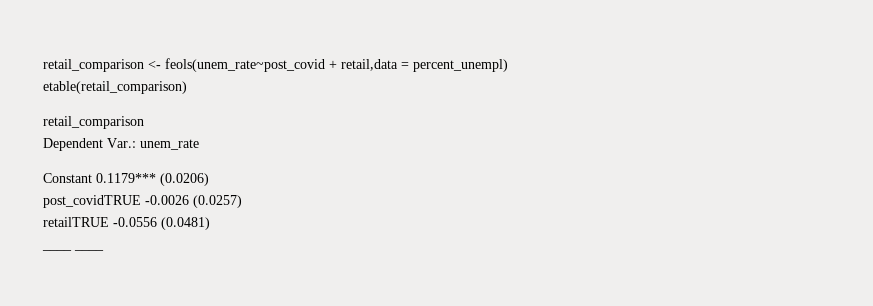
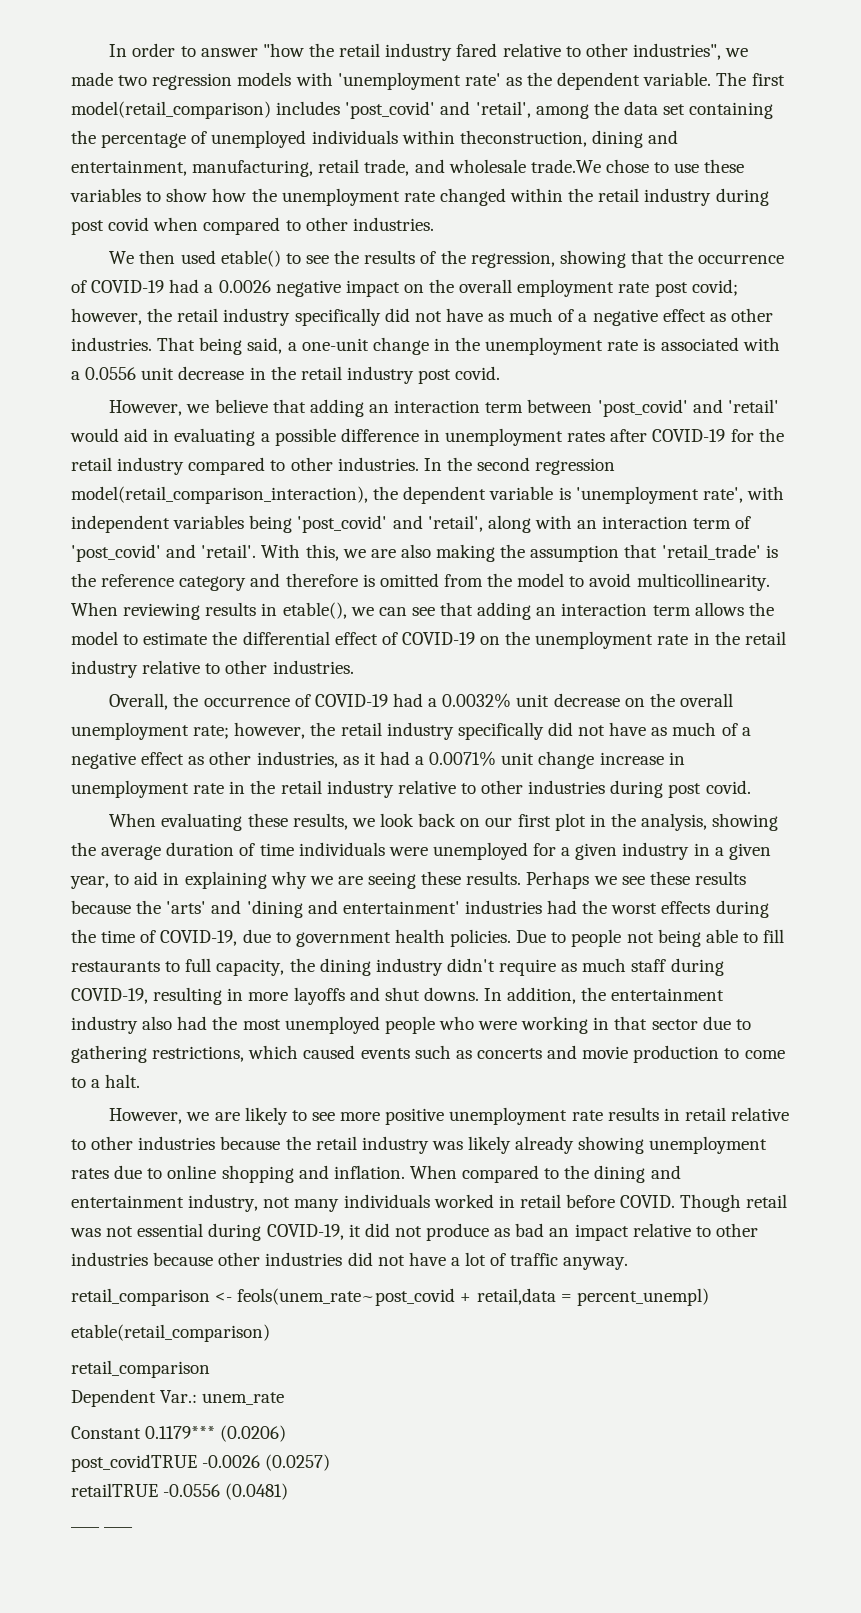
(43, 65) none -> [109,43,749,61] [71,72,785,90] [71,101,774,119] [71,130,679,148] [71,159,745,177] [70,188,769,206] [71,217,434,235] [109,250,785,268] [71,279,738,297] [71,308,773,326] [71,337,780,355] [71,366,501,384] [109,399,779,417] [70,428,784,446] [71,457,616,475] [71,486,784,504] [71,515,752,533] [71,544,778,562] [71,573,770,591] [71,602,774,620] [71,631,786,649] [71,660,354,678] [109,693,733,710] [71,722,751,740] [71,751,685,769] [71,780,751,798] [109,813,779,831] [71,842,771,860] [70,871,746,889] [71,900,769,918] [71,929,785,947] [71,958,724,976] [71,987,725,1005] [71,1016,751,1034] [71,1045,785,1063] [71,1074,141,1088] [109,1107,790,1125] [71,1136,768,1154] [71,1165,681,1183] [71,1194,788,1212] [70,1223,758,1241] [71,1252,629,1270] In order to answer "how the retail industry fared relative to other industries", we made two regression models with 'unemployment rate' as the dependent variable. The first model(retail_comparison) includes 'post_covid' and 'retail', among the data set containing the percentage of unemployed individuals within theconstruction, dining and entertainment, manufacturing, retail trade, and wholesale trade.We chose to use these variables to show how the unemployment rate changed within the retail industry during post covid when compared to other industries. // We then used etable() to see the results of the regression, showing that the occurrence of COVID-19 had a 0.0026 negative impact on the overall employment rate post covid; however, the retail industry specifically did not have as much of a negative effect as other industries. That being said, a one-unit change in the unemployment rate is associated with a 0.0556 unit decrease in the retail industry post covid. // However, we believe that adding an interaction term between 'post_covid' and 'retail' would aid in evaluating a possible difference in unemployment rates after COVID-19 for the retail industry compared to other industries. In the second regression model(retail_comparison_interaction), the dependent variable is 'unemployment rate', with independent variables being 'post_covid' and 'retail', along with an interaction term of 'post_covid' and 'retail'. With this, we are also making the assumption that 'retail_trade' is the reference category and therefore is omitted from the model to avoid multicollinearity. When reviewing results in etable(), we can see that adding an interaction term allows the model to estimate the differential effect of COVID-19 on the unemployment rate in the retail industry relative to other industries. // Overall, the occurrence of COVID-19 had a 0.0032% unit decrease on the overall unemployment rate; however, the retail industry specifically did not have as much of a negative effect as other industries, as it had a 0.0071% unit change increase in unemployment rate in the retail industry relative to other industries during post covid. // When evaluating these results, we look back on our first plot in the analysis, showing the average duration of time individuals were unemployed for a given industry in a given year, to aid in explaining why we are seeing these results. Perhaps we see these results because the 'arts' and 'dining and entertainment' industries had the worst effects during the time of COVID-19, due to government health policies. Due to people not being able to fill restaurants to full capacity, the dining industry didn't require as much staff during COVID-19, resulting in more layoffs and shut downs. In addition, the entertainment industry also had the most unemployed people who were working in that sector due to gathering restrictions, which caused events such as concerts and movie production to come to a halt. // However, we are likely to see more positive unemployment rate results in retail relative to other industries because the retail industry was likely already showing unemployment rates due to online shopping and inflation. When compared to the dining and entertainment industry, not many individuals worked in retail before COVID. Though retail was not essential during COVID-19, it did not produce as bad an impact relative to other industries because other industries did not have a lot of traffic anyway. //

